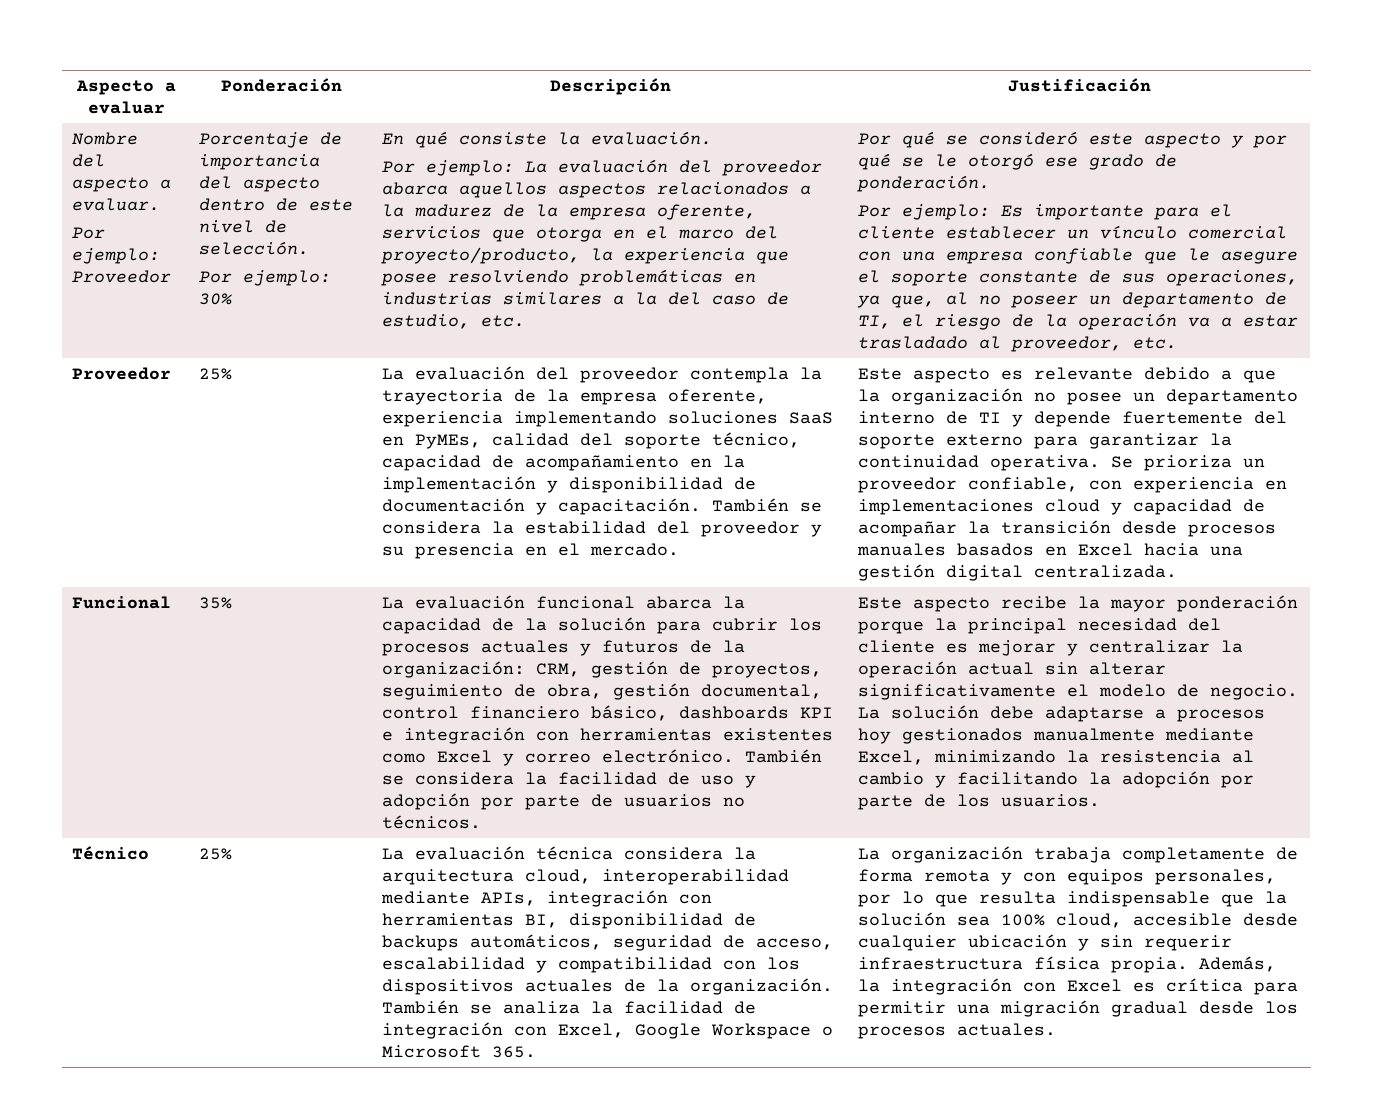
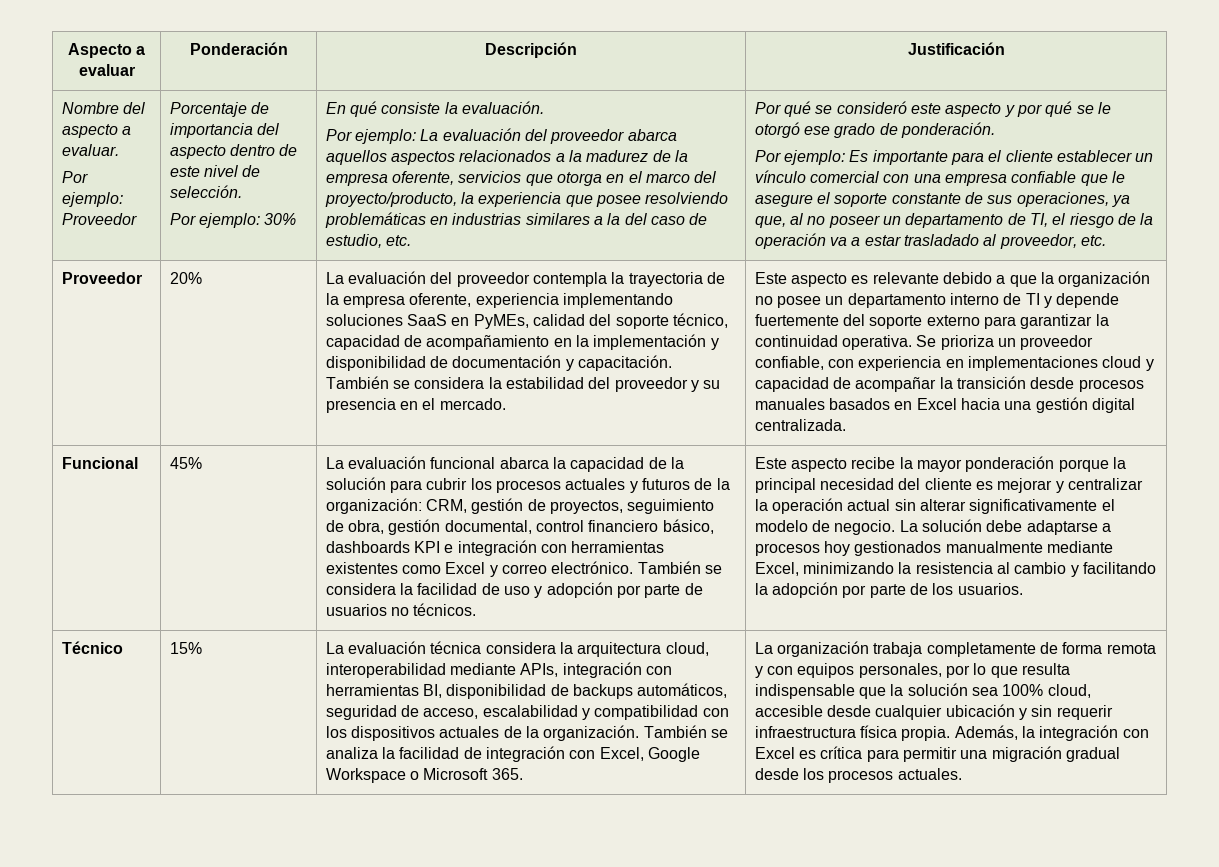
[199,368,233,380] 25% -> [169,272,202,284] 20%
[199,597,233,609] 35% -> [169,457,202,469] 45%
[199,848,233,860] 25% -> [169,642,202,654] 15%

